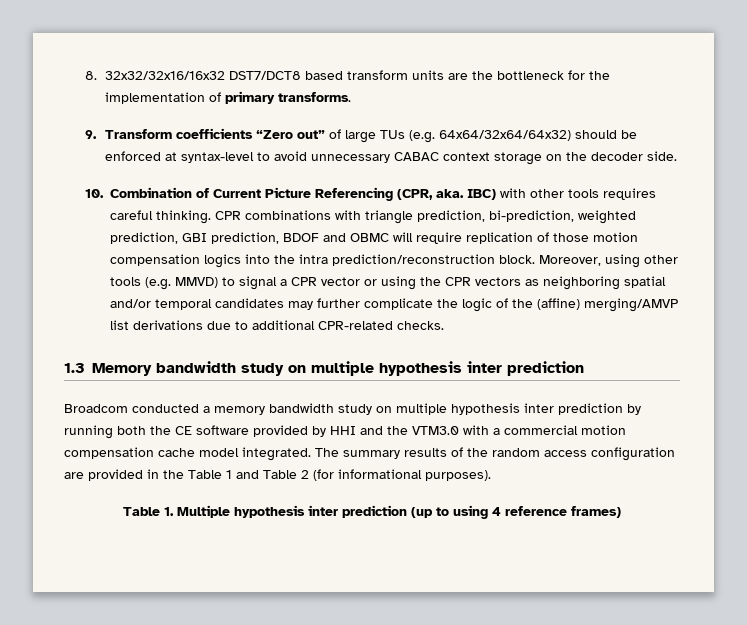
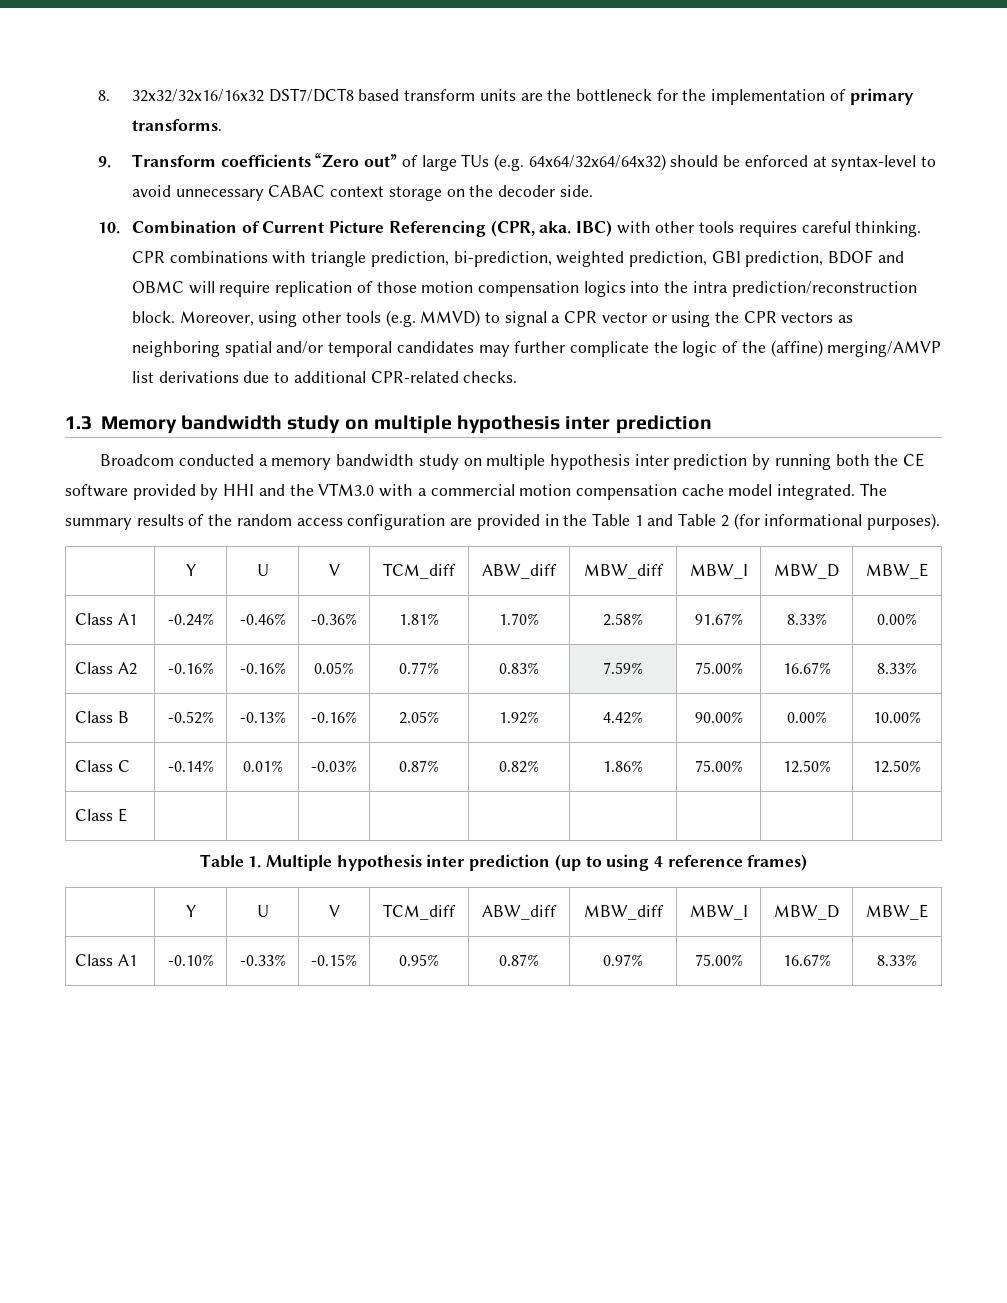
(491, 475) none -> [185,564,196,576] [256,564,269,576] [328,564,340,576] [383,563,456,579] [482,564,557,579] [583,564,664,579] [689,564,748,579] [774,564,839,579] [866,563,928,579] [75,613,138,625] [167,613,214,626] [239,613,286,625] [311,613,357,625] [399,613,439,625] [499,613,539,625] [603,613,643,626] [694,613,743,625] [786,613,827,625] [877,613,917,625] [75,662,138,675] [167,662,214,674] [239,662,286,674] [314,662,354,674] [399,662,439,674] [499,662,539,674] [603,662,643,674] [694,662,743,674] [782,662,831,674] [877,662,917,674] [75,711,130,723] [167,711,214,724] [239,711,286,723] [311,711,357,723] [399,711,439,724] [499,711,539,724] [603,711,643,724] [694,711,743,723] [786,711,827,723] [873,711,921,723] [75,760,131,772] [167,760,214,772] [242,760,283,772] [311,760,357,772] [399,760,439,772] [499,760,539,773] [603,760,643,772] [694,760,743,772] [782,760,831,773] [873,760,921,773] [75,808,128,822] // | Y | U | V | TCM_diff | ABW_diff | MBW_diff | MBW_I | MBW_D | MBW_E // Class A1 | -0.24% | -0.46% | -0.36% | 1.81% | 1.70% | 2.58% | 91.67% | 8.33% | 0.00% // Class A2 | -0.16% | -0.16% | 0.05% | 0.77% | 0.83% | 7.59% | 75.00% | 16.67% | 8.33% // Class B | -0.52% | -0.13% | -0.16% | 2.05% | 1.92% | 4.42% | 90.00% | 0.00% | 10.00% // Class C | -0.14% | 0.01% | -0.03% | 0.87% | 0.82% | 1.86% | 75.00% | 12.50% | 12.50% // Class E | | | | | | | | |
(621, 512) none -> [185,905,196,917] [256,905,269,917] [328,905,340,917] [383,904,456,920] [482,905,557,920] [583,905,664,920] [689,905,748,920] [774,905,839,920] [866,904,928,920] [75,954,138,966] [167,954,214,966] [239,954,286,966] [311,954,357,966] [399,954,439,966] [499,954,539,966] [603,954,643,966] [694,954,743,966] [782,954,831,966] [877,954,917,966] // | Y | U | V | TCM_diff | ABW_diff | MBW_diff | MBW_I | MBW_D | MBW_E // Class A1 | -0.10% | -0.33% | -0.15% | 0.95% | 0.87% | 0.97% | 75.00% | 16.67% | 8.33%

